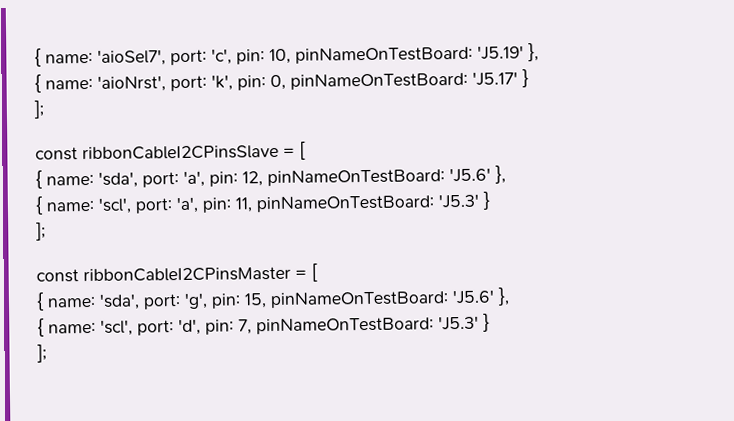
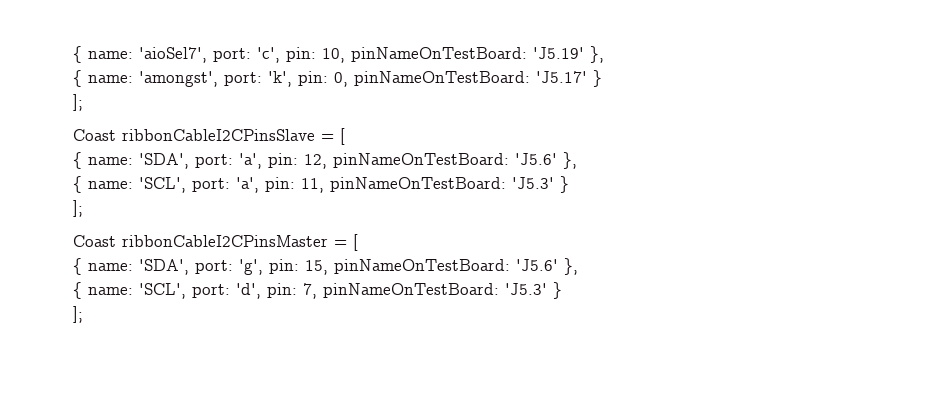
[97,75,166,92] 'aioNrst', -> [139,71,218,87] 'amongst',
[35,147,78,161] const -> [73,129,116,141] Coast
[98,171,138,188] 'sda', -> [139,153,189,169] 'SDA',
[98,197,132,214] 'scl', -> [139,177,186,193] 'SCL',
[36,269,79,283] const -> [73,235,116,247] Coast
[99,293,140,310] 'sda', -> [139,259,189,275] 'SDA',
[100,319,133,336] 'scl', -> [139,283,186,299] 'SCL',

